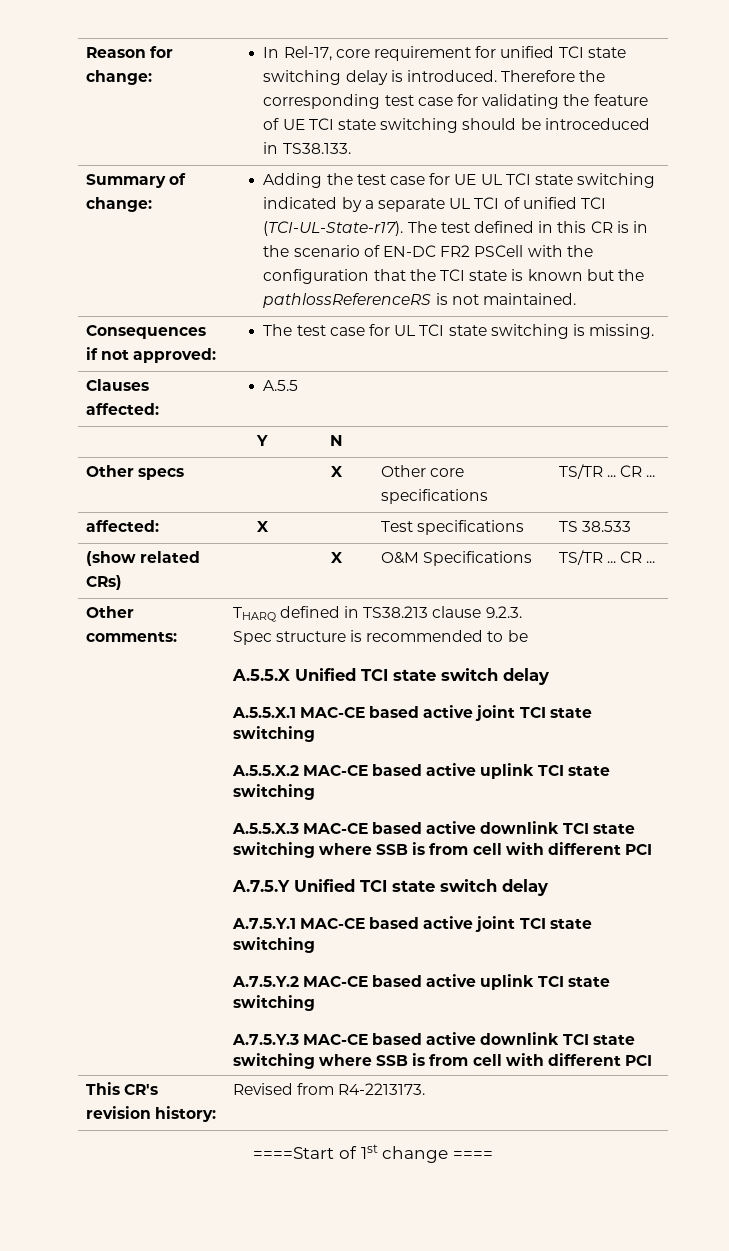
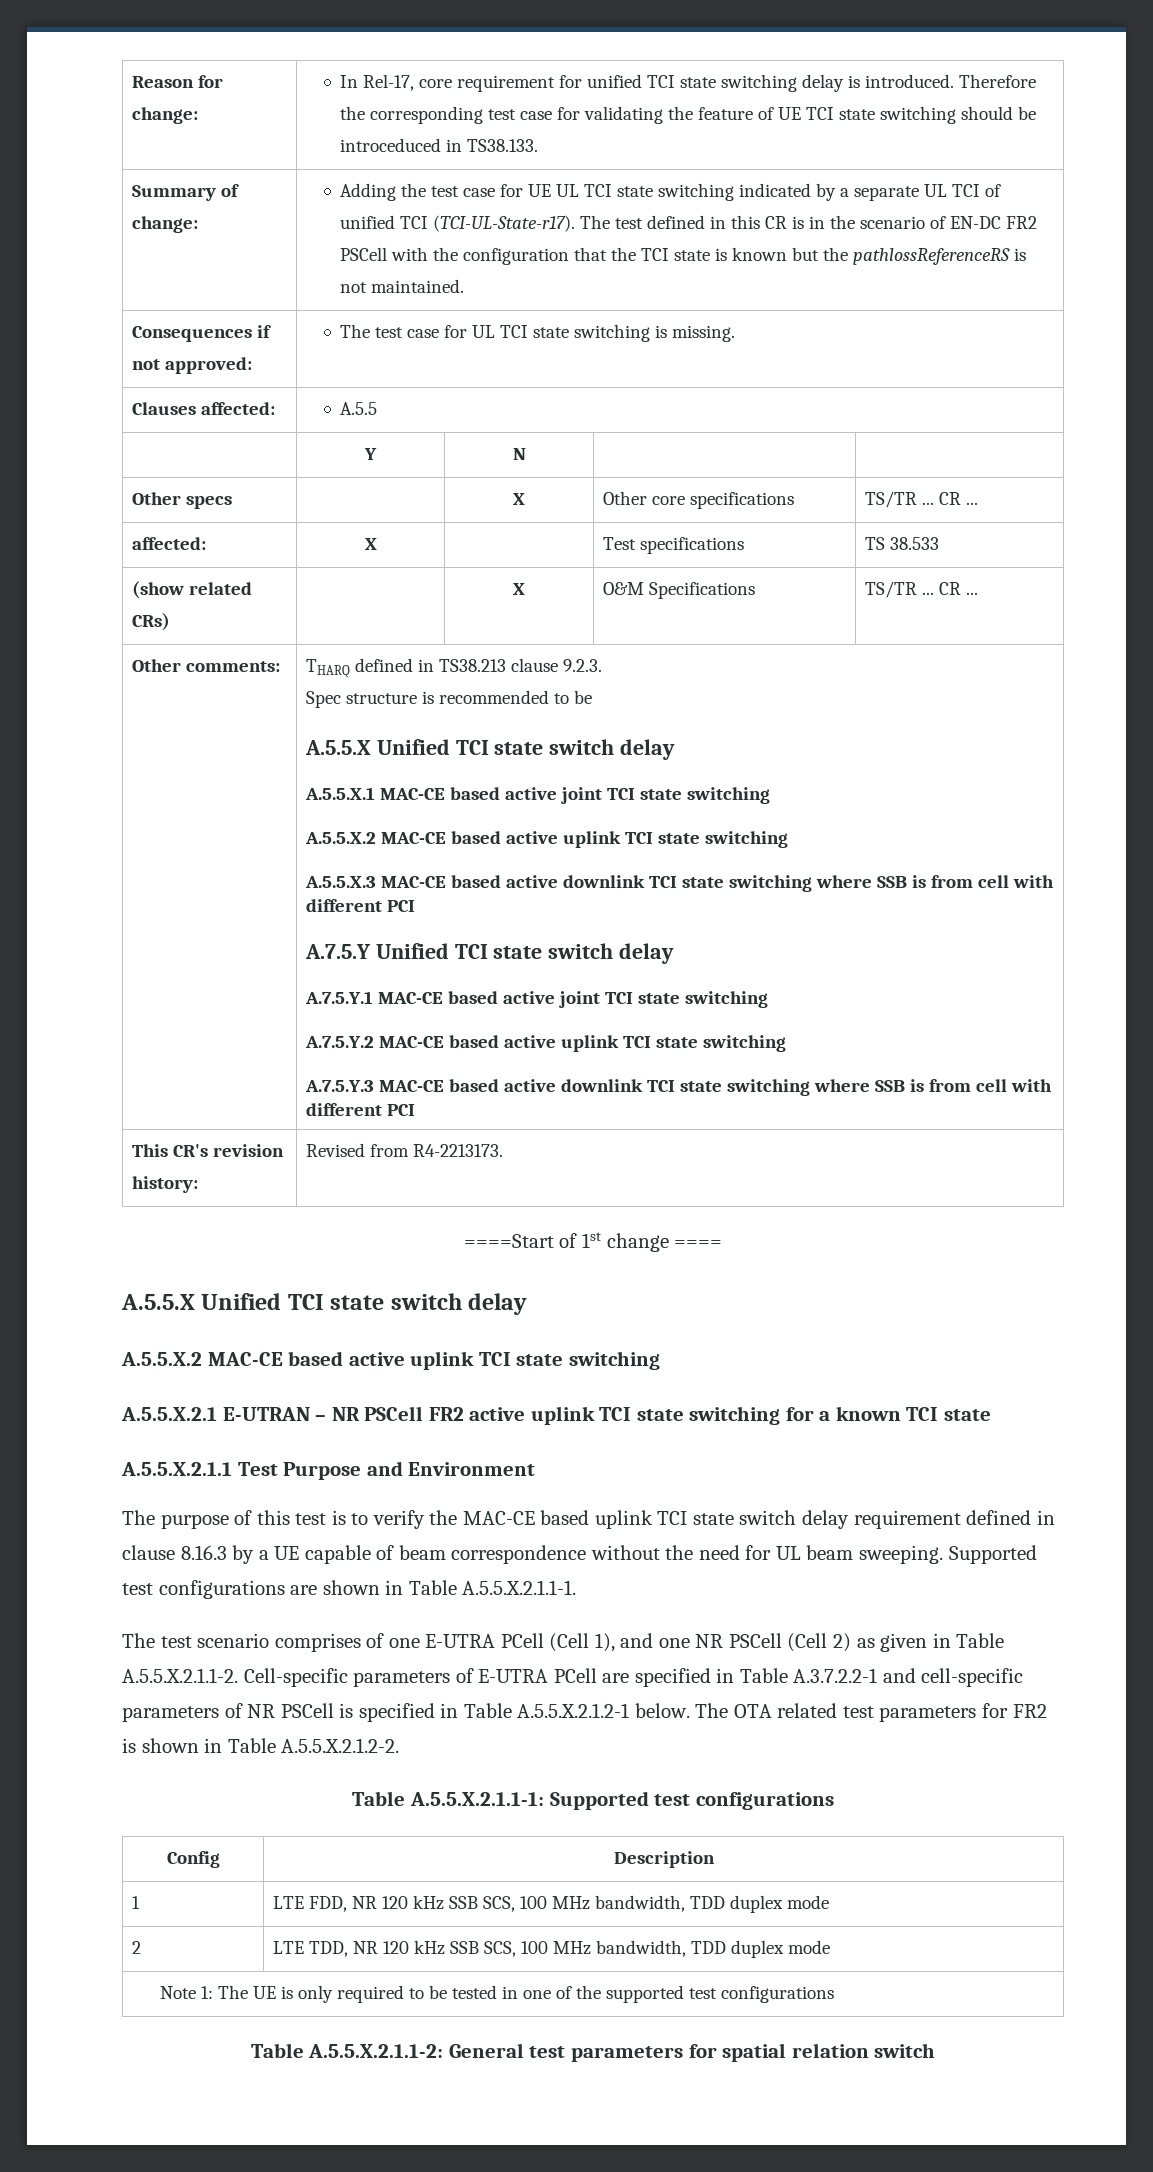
(493, 1155) none -> [121,1293,528,1315] [121,1351,660,1370] [121,1406,992,1425] [121,1461,536,1480] [122,1510,1055,1529] [122,1545,1037,1564] [122,1580,577,1599] [122,1633,1005,1652] [122,1668,1024,1687] [122,1703,1047,1722] [122,1738,400,1753] [352,1791,834,1810] [166,1851,220,1868] [613,1851,715,1868] [131,1896,140,1909] [272,1895,829,1913] [131,1941,141,1954] [272,1940,830,1958] [159,1985,834,2003] [250,2043,936,2062] // A.5.5.X Unified TCI state switch delay // A.5.5.X.2 MAC-CE based active uplink TCI state switching // A.5.5.X.2.1 E-UTRAN – NR PSCell FR2 active uplink TCI state switching for a known TCI state // A.5.5.X.2.1.1 Test Purpose and Environment // The purpose of this test is to verify the MAC-CE based uplink TCI state switch delay requirement defined in clause 8.16.3 by a UE capable of beam correspondence without the need for UL beam sweeping. Supported test configurations are shown in Table A.5.5.X.2.1.1-1. // The test scenario comprises of one E-UTRA PCell (Cell 1), and one NR PSCell (Cell 2) as given in Table A.5.5.X.2.1.1-2. Cell-specific parameters of E-UTRA PCell are specified in Table A.3.7.2.2-1 and cell-specific parameters of NR PSCell is specified in Table A.5.5.X.2.1.2-1 below. The OTA related test parameters for FR2 is shown in Table A.5.5.X.2.1.2-2. // Table A.5.5.X.2.1.1-1: Supported test configurations // Config | Description // 1 | LTE FDD, NR 120 kHz SSB SCS, 100 MHz bandwidth, TDD duplex mode // 2 | LTE TDD, NR 120 kHz SSB SCS, 100 MHz bandwidth, TDD duplex mode // Note 1: The UE is only required to be tested in one of the supported test configurations // Table A.5.5.X.2.1.1-2: General test parameters for spatial relation switch

